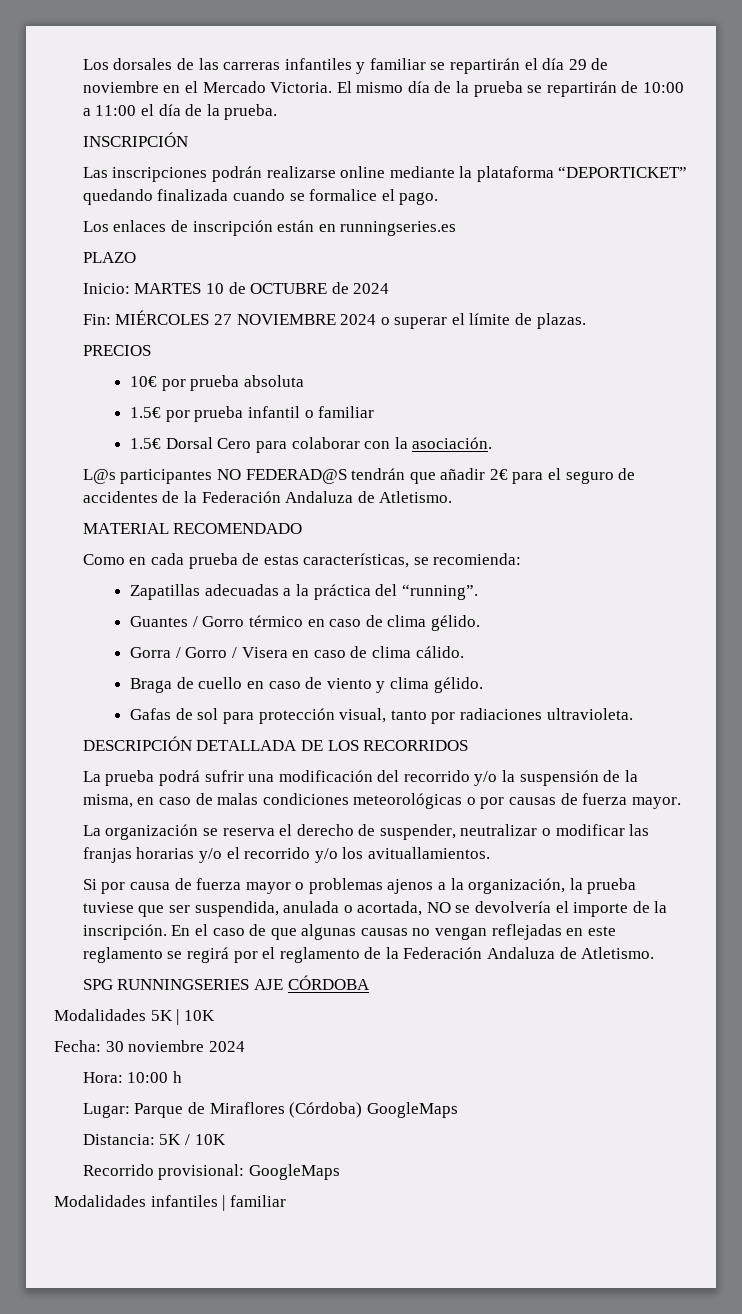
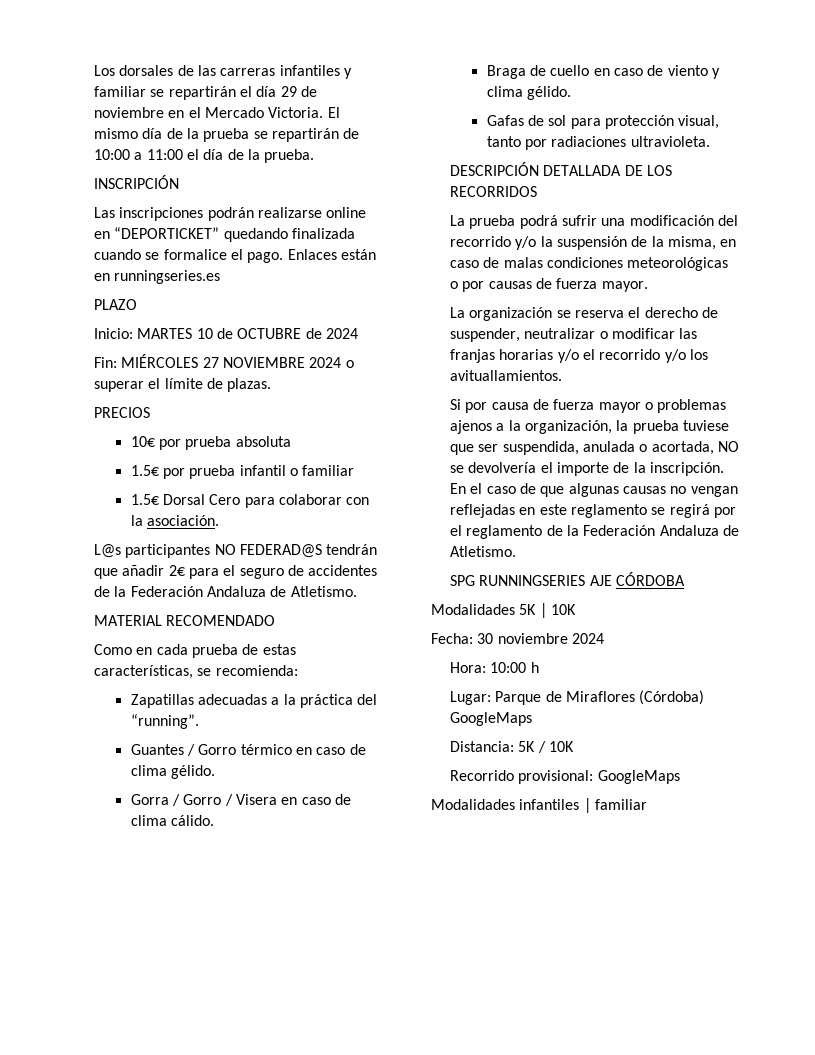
[389,166,554,182] mediante la plataforma -> [94,231,111,239] en
[82,220,273,236] // Los enlaces de inscripción -> [287,249,337,260] Enlaces

